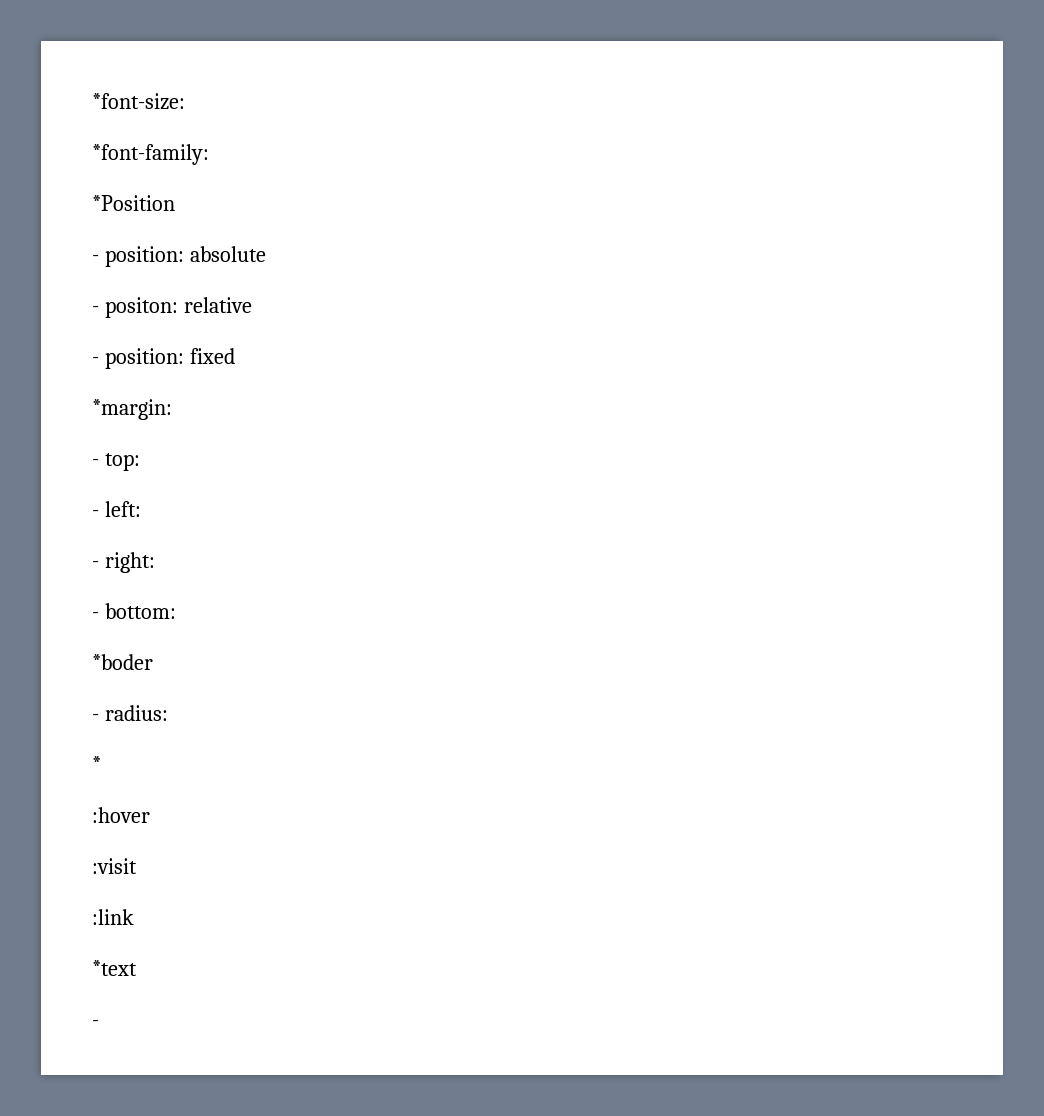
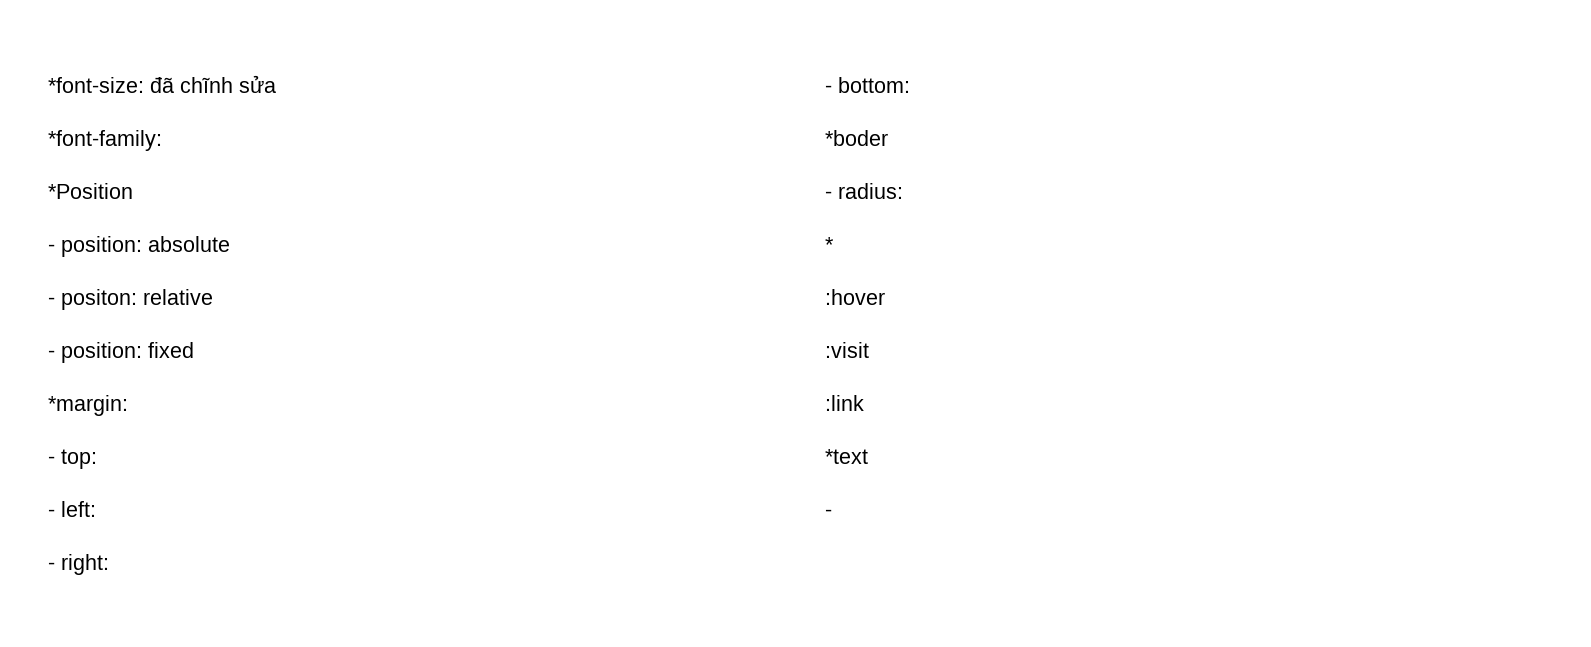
(185, 101) none -> [150,75,276,93] đã chĩnh sửa

